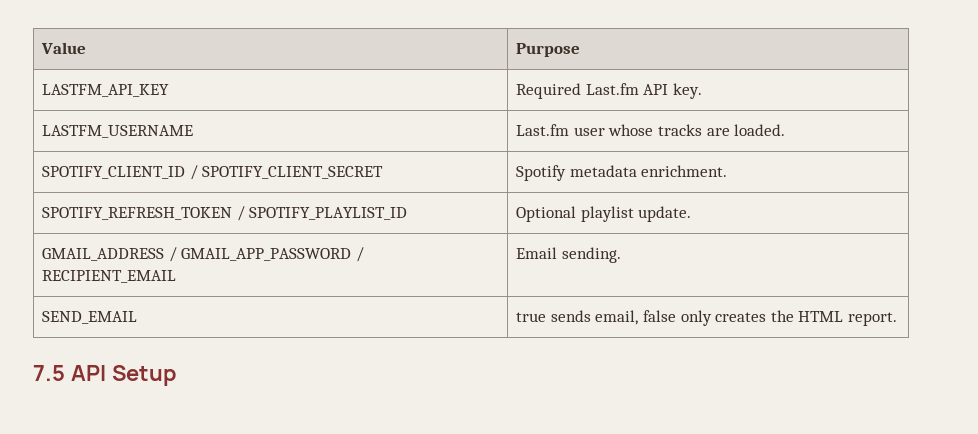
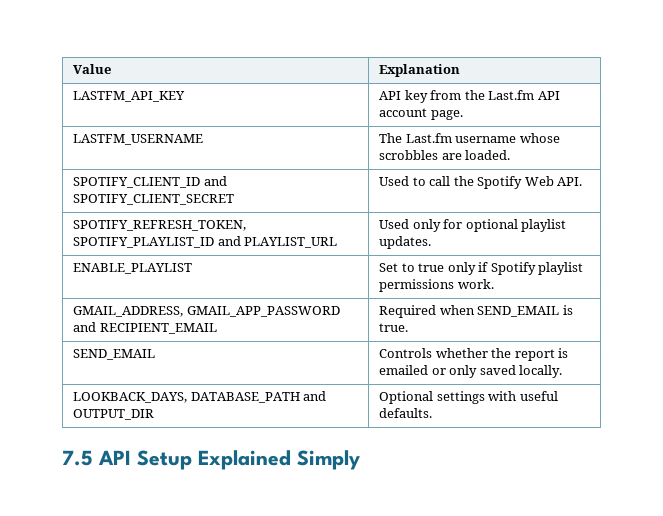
[516,43,581,57] Purpose -> [379,64,461,77] Explanation
[516,83,702,99] [42,125,194,138] [516,124,702,136] Required Last.fm API key. // LASTFM_USERNAME | Last.fm user whose tracks -> [379,90,560,103] [379,108,463,120] [73,134,204,145] [379,133,560,143] [379,150,439,160] API key from the Last.fm API account page. // LASTFM_USERNAME | The Last.fm username whose scrobbles
[189,165,198,180] / -> [203,176,227,186] and
[516,165,728,181] [42,206,408,221] [516,206,692,222] [42,247,364,262] [42,270,177,283] [516,247,621,263] [42,311,138,324] [516,310,897,326] Spotify metadata enrichment. // SPOTIFY_REFRESH_TOKEN / SPOTIFY_PLAYLIST_ID | Optional playlist update. // GMAIL_ADDRESS / GMAIL_APP_PASSWORD / RECIPIENT_EMAIL | Email sending. // SEND_EMAIL | true sends email, false only creates the HTML report. -> [379,176,583,189] [73,220,247,231] [73,236,338,248] [379,219,567,232] [379,236,432,249] [73,263,193,274] [379,262,584,275] [379,279,494,292] [73,306,340,317] [73,322,217,334] [379,305,573,318] [379,323,409,332] [73,349,156,360] [379,348,569,361] [379,365,563,378] [73,391,327,403] [73,409,155,420] [379,391,558,404] [379,408,433,418] Used to call the Spotify Web API. // SPOTIFY_REFRESH_TOKEN, SPOTIFY_PLAYLIST_ID and PLAYLIST_URL | Used only for optional playlist updates. // ENABLE_PLAYLIST | Set to true only if Spotify playlist permissions work. // GMAIL_ADDRESS, GMAIL_APP_PASSWORD and RECIPIENT_EMAIL | Required when SEND_EMAIL is true. // SEND_EMAIL | Controls whether the report is emailed or only saved locally. // LOOKBACK_DAYS, DATABASE_PATH and OUTPUT_DIR | Optional settings with useful defaults.
(177, 375) none -> [198,450,360,470] Explained Simply

